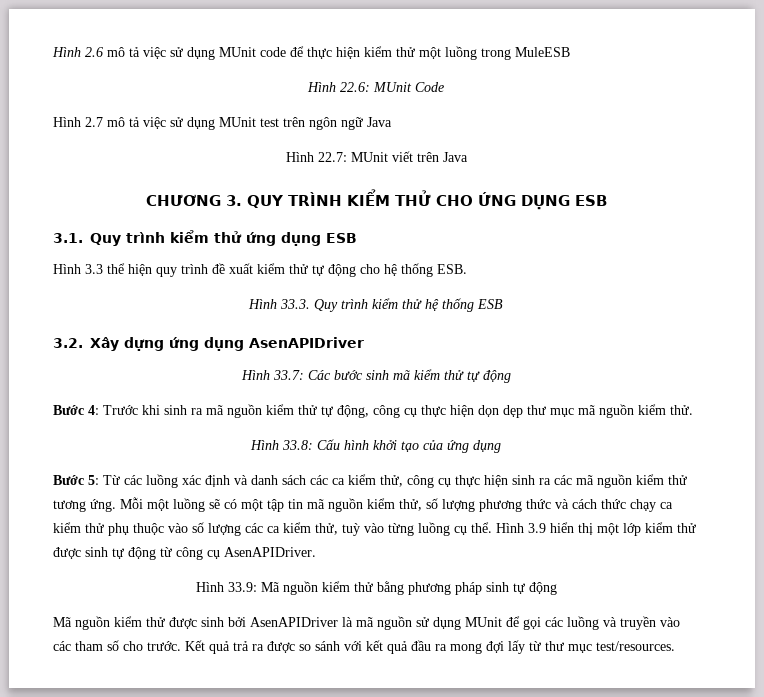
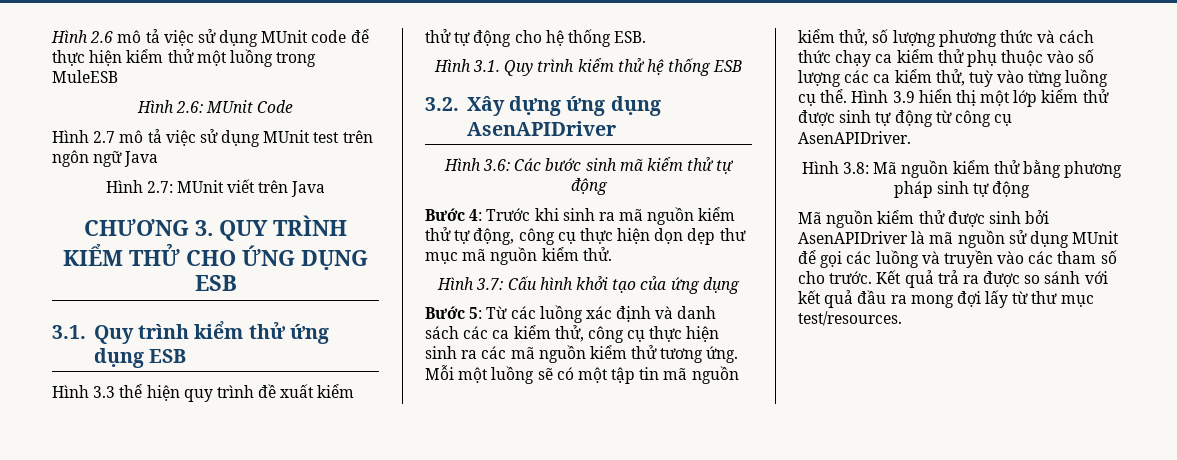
[340,82,370,92] 22.6: -> [175,101,203,113] 2.6:
[317,152,347,162] 22.7: -> [146,181,173,193] 2.7:
[280,299,310,309] 33.3. -> [472,60,500,72] 3.1.
[272,370,304,380] 33.7: -> [482,159,510,171] 3.6:
[282,440,313,450] 33.8: -> [476,278,504,290] 3.7:
[227,582,257,592] 33.9: -> [843,162,870,174] 3.8:

